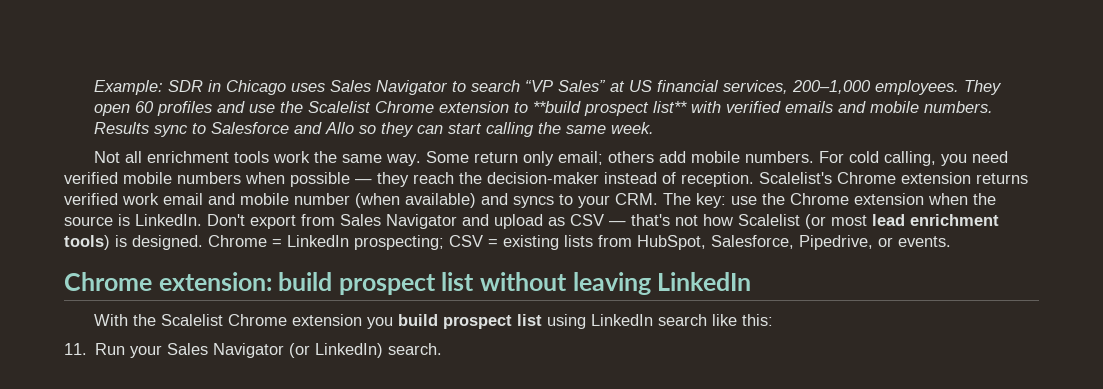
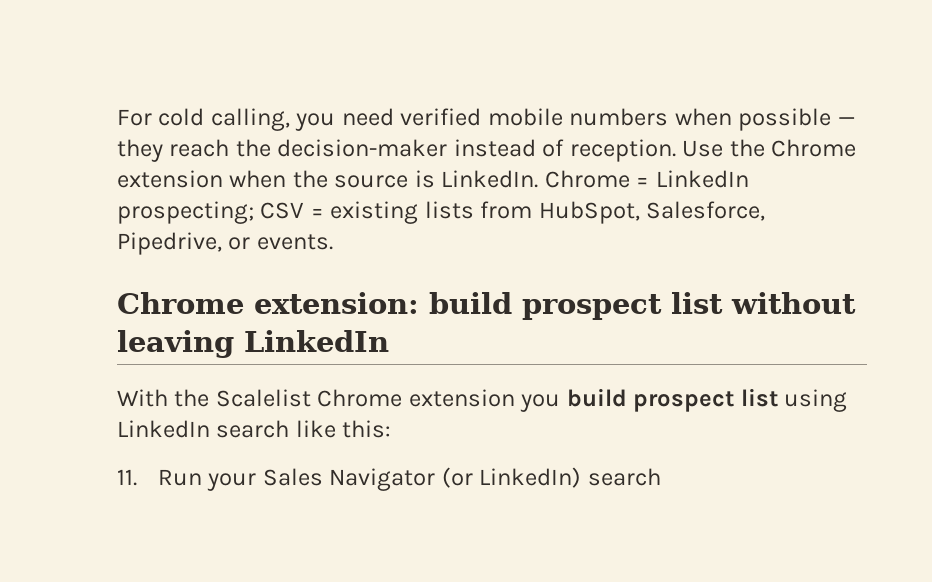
[94,80,1003,95] [94,101,994,116] [94,122,655,137] [94,151,815,166] Example: SDR in Chicago uses Sales Navigator to search “VP Sales” at US financial services, 200–1,000 employees. They open 60 profiles and use the Scalelist Chrome extension to **build prospect list** with verified emails and mobile numbers. Results sync to Salesforce and Allo so they can start calling the same week. // Not all enrichment tools work the same way. Some return only email; others add mobile numbers. -> (117, 117) none
[759,172,1028,184] [64,193,757,208] Scalelist's Chrome extension returns verified work email and mobile number (when available) and syncs to your CRM. The key: use -> [682,140,724,157] Use
[207,214,999,229] [64,235,203,250] Don't export from Sales Navigator and upload as CSV — that's not how Scalelist (or most lead enrichment tools) is designed. -> (539, 179) none
[388,343,443,355] search. -> [587,468,661,486] search

